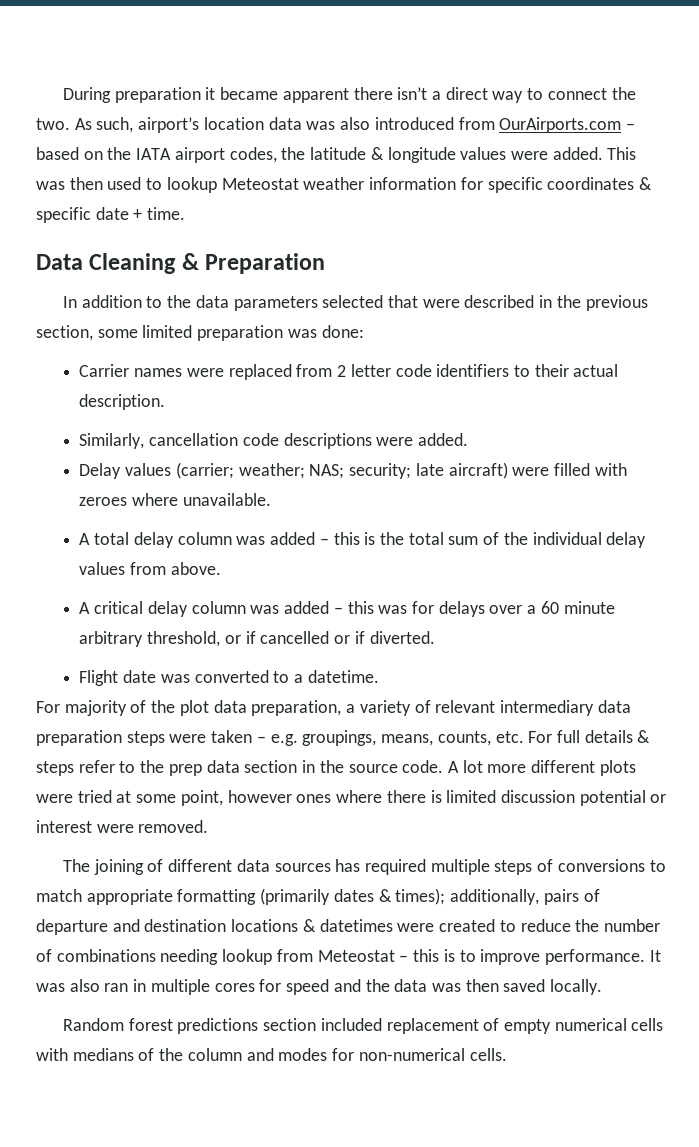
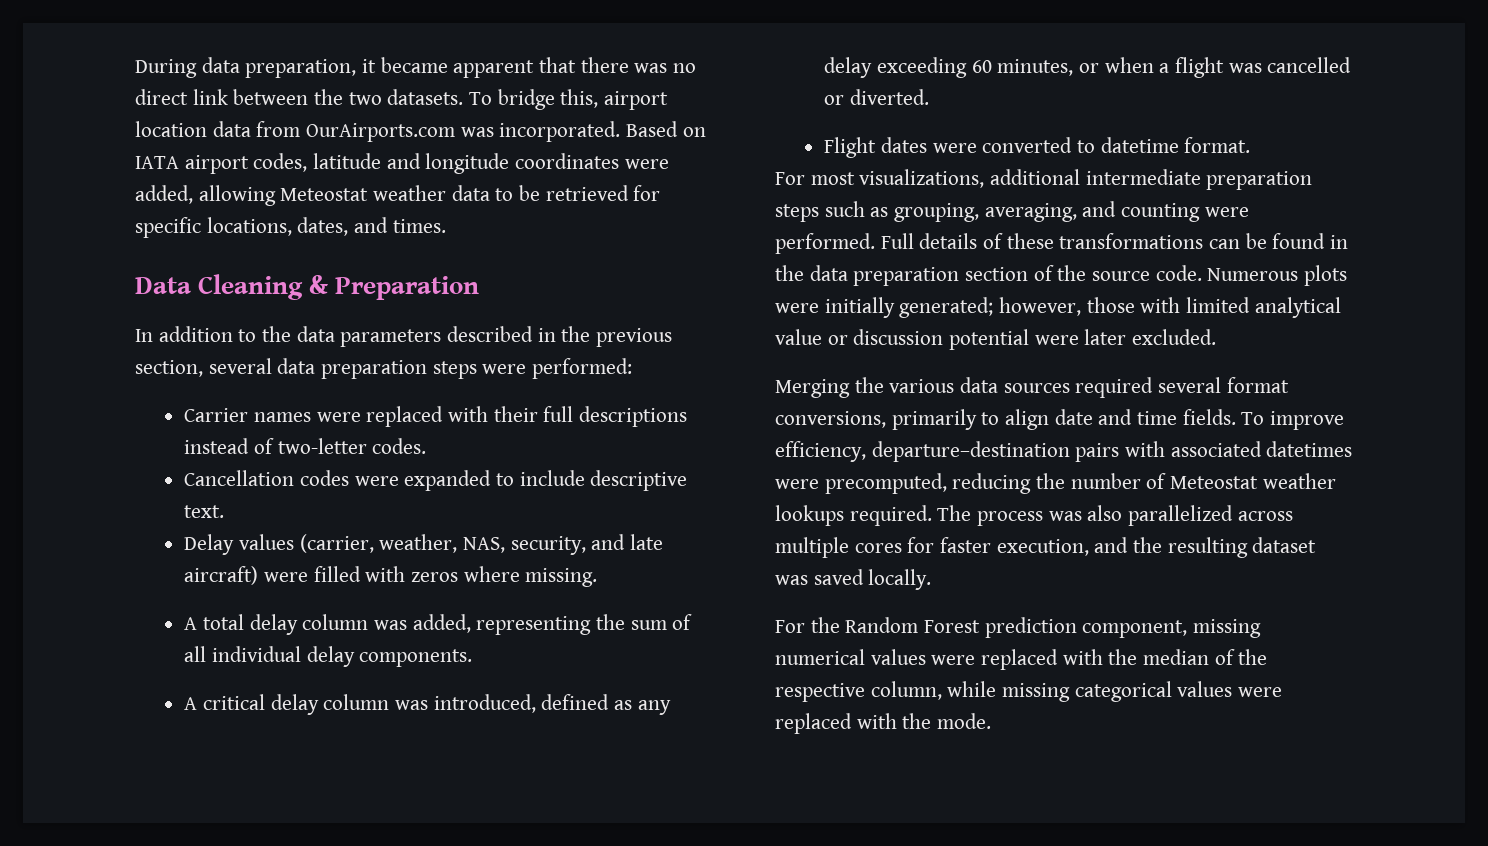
[114,87,201,103] preparation -> [201,57,357,78] data preparation,
[353,87,636,103] [36,117,635,133] [36,147,637,163] [36,177,652,193] [36,207,186,223] there isn’t a direct way to connect the two. As such, airport’s location data was also introduced from OurAirports.com – based on the IATA airport codes, the latitude & longitude values were added. This was then used to lookup Meteostat weather information for specific coordinates & specific date + time. -> [539,57,697,73] [135,89,669,110] [135,121,706,142] [135,153,669,174] [135,185,661,206] [135,217,446,238] that there was no direct link between the two datasets. To bridge this, airport location data from OurAirports.com was incorporated. Based on IATA airport codes, latitude and longitude coordinates were added, allowing Meteostat weather data to be retrieved for specific locations, dates, and times.
[322,295,460,308] selected that were -> (442, 338) none
[97,325,364,341] [79,364,619,380] [79,394,166,410] [79,433,469,449] [79,462,412,479] some limited preparation was done: // Carrier names were replaced from 2 letter code identifiers to their actual description. // Similarly, cancellation code descriptions were added. // Delay values (carrier; weather; NAS; security; -> [208,358,633,379] [184,406,687,427] [184,438,427,454] [184,470,688,491] [184,505,225,518] [184,534,626,555] several data preparation steps were performed: // Carrier names were replaced with their full descriptions instead of two-letter codes. // Cancellation codes were expanded to include descriptive text. // Delay values (carrier, weather, NAS, security, and
[79,493,271,506] zeroes where unavailable. -> [410,566,598,587] zeros where missing.
[270,532,444,545] added – this is the total -> [412,614,625,635] added, representing the
[503,532,528,545] the -> [184,646,207,662] all
[79,562,221,575] values from above. -> [359,649,473,667] components.
[284,601,615,617] [79,631,256,647] added – this was for delays over a 60 minute arbitrary threshold, or if -> [433,694,671,715] [824,57,1262,78] introduced, defined as any delay exceeding 60 minutes, or when a flight was
[354,631,365,644] if -> (845, 100) none
[123,670,379,683] [36,700,631,716] [36,730,651,746] [36,760,636,776] [36,790,667,806] [36,820,209,833] [62,859,666,875] [36,888,600,905] [36,919,660,935] [36,949,661,965] [36,979,603,995] [62,1018,664,1034] [36,1048,507,1061] date was converted to a datetime. // For majority of the plot data preparation, a variety of relevant intermediary data preparation steps were taken – e.g. groupings, means, counts, etc. For full details & steps refer to the prep data section in the source code. A lot more different plots were tried at some point, however ones where there is limited discussion potential or interest were removed. // The joining of different data sources has required multiple steps of conversions to match appropriate formatting (primarily dates & times); additionally, pairs of departure and destination locations & datetimes were created to reduce the number of combinations needing lookup from Meteostat – this is to improve performance. It was also ran in multiple cores for speed and the data was then saved locally. // Random forest predictions section included replacement of empty numerical cells with medians of the column and modes for non-numerical cells. -> [880,137,1251,153] [775,169,1313,190] [775,201,1249,222] [775,233,1349,254] [775,265,1348,286] [775,297,1341,318] [775,329,1217,350] [775,377,1289,398] [775,409,1345,430] [775,441,1353,462] [775,473,1336,494] [775,505,1293,526] [775,537,1317,558] [775,569,932,590] [775,617,1262,638] [775,649,1268,670] [775,681,1283,702] [775,713,992,734] dates were converted to datetime format. // For most visualizations, additional intermediate preparation steps such as grouping, averaging, and counting were performed. Full details of these transformations can be found in the data preparation section of the source code. Numerous plots were initially generated; however, those with limited analytical value or discussion potential were later excluded. // Merging the various data sources required several format conversions, primarily to align date and time fields. To improve efficiency, departure–destination pairs with associated datetimes were precomputed, reducing the number of Meteostat weather lookups required. The process was also parallelized across multiple cores for faster execution, and the resulting dataset was saved locally. // For the Random Forest prediction component, missing numerical values were replaced with the median of the respective column, while missing categorical values were replaced with the mode.

